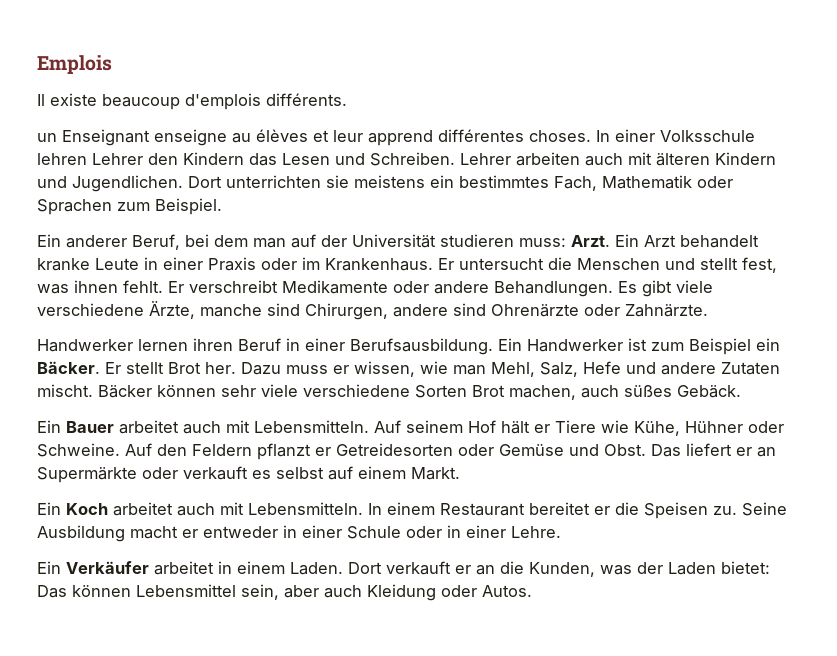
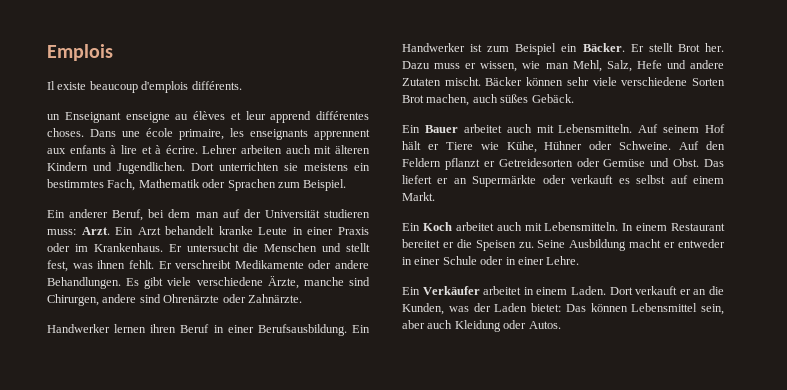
[596,129,755,142] [37,152,455,166] In einer Volksschule lehren Lehrer den Kindern das Lesen und Schreiben. -> [90,128,370,140] [47,145,198,154] Dans une école primaire, les enseignants apprennent aux enfants à lire et à écrire.

